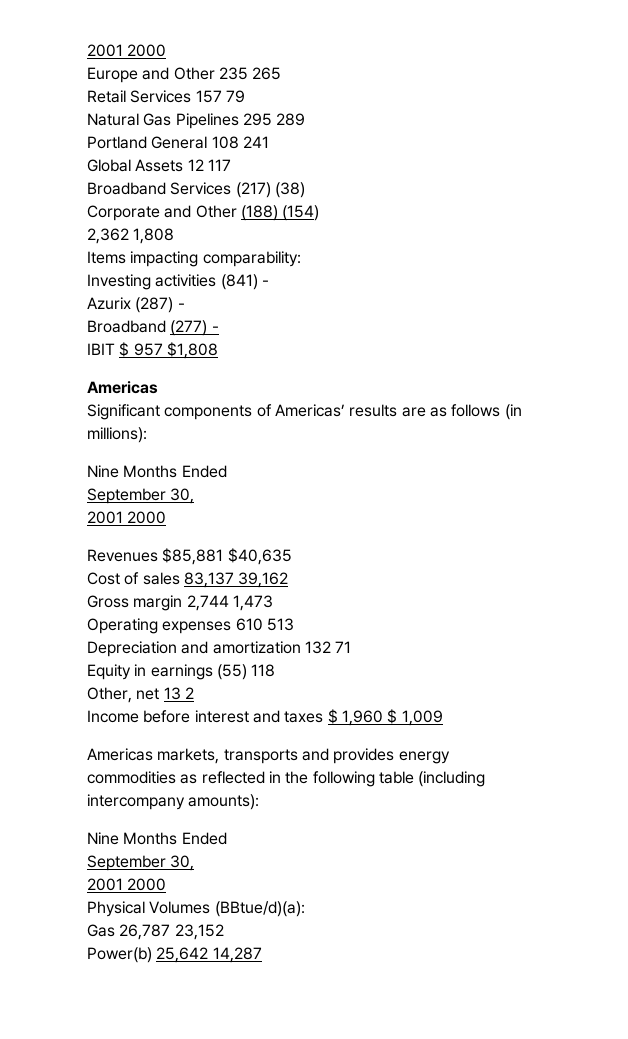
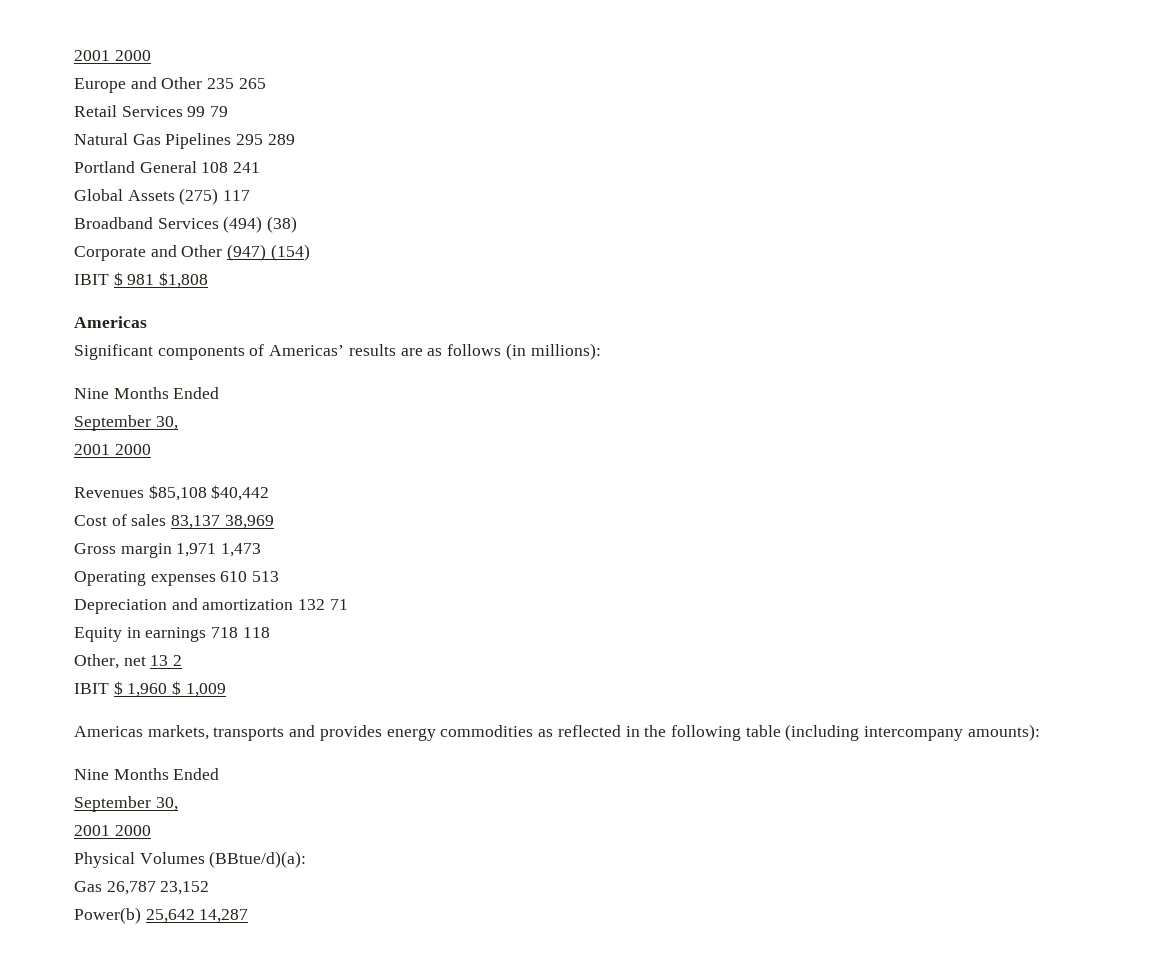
[195,90,222,103] 157 -> [187,106,206,117] 99
[187,159,204,171] 12 -> [179,188,219,205] (275)
[235,182,271,198] (217) -> [223,216,263,233] (494)
[240,205,278,221] (188) -> [227,244,267,261] (947)
[87,228,175,244] [87,251,301,267] [87,274,269,290] [87,297,185,313] [87,320,219,336] [87,342,163,357] // 2,362 1,808 // Items impacting comparability: // Investing activities (841) - // Azurix (287) - // Broadband (277) - // IBIT $ 957 -> [74,272,155,286] // IBIT $ 981
[162,548,292,565] $85,881 $40,635 -> [148,485,270,501] $85,108 $40,442
[238,572,289,588] 39,162 -> [224,515,274,529] 38,969
[186,595,229,611] 2,744 -> [176,543,217,557] 1,971
[216,664,247,680] (55) -> [211,627,239,638] 718
[87,710,324,723] Income before interest and taxes -> [74,683,109,694] IBIT

